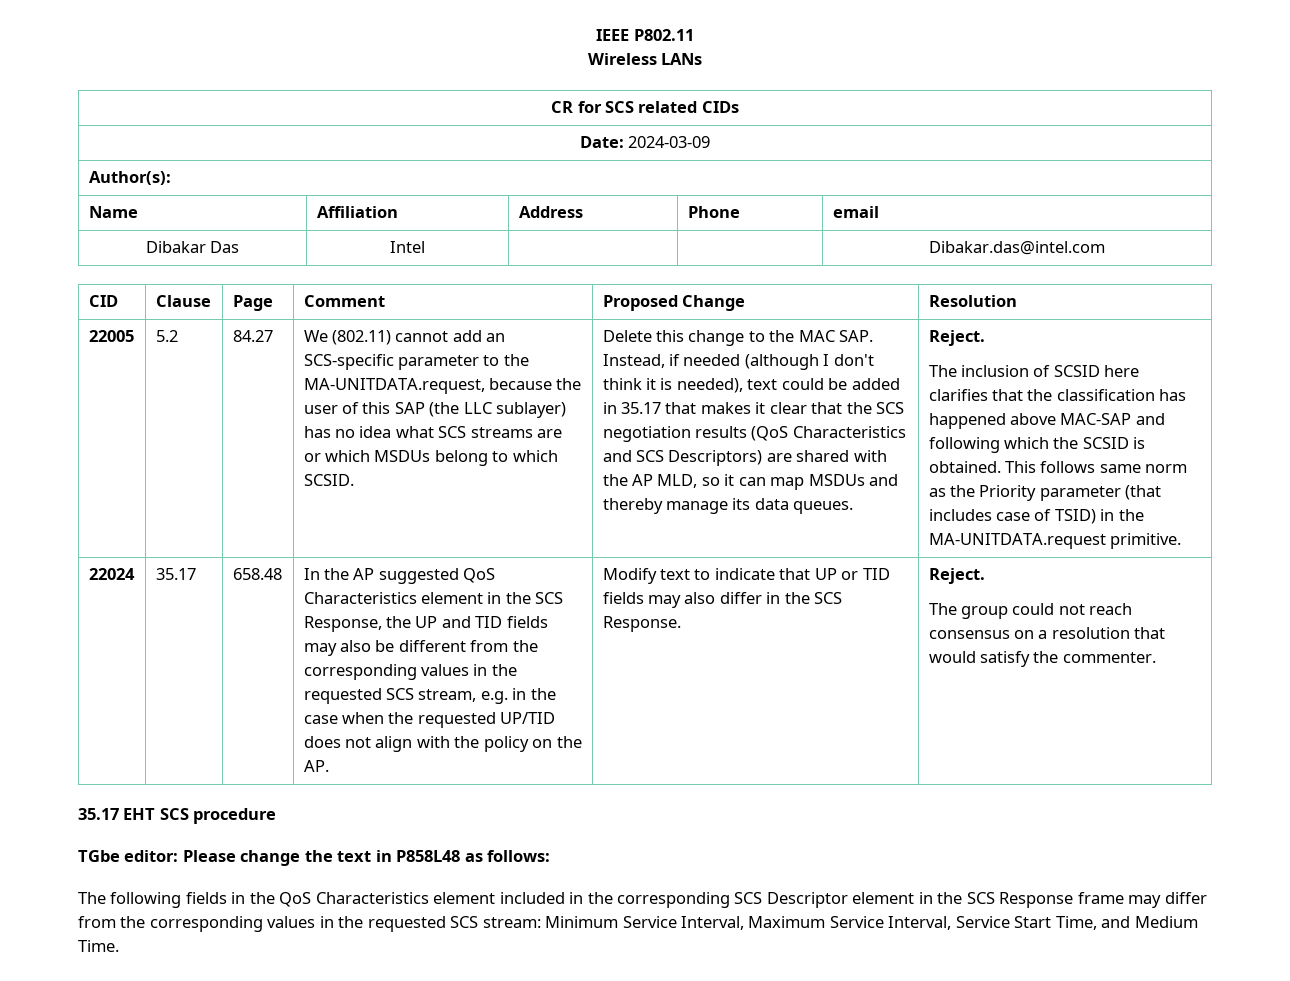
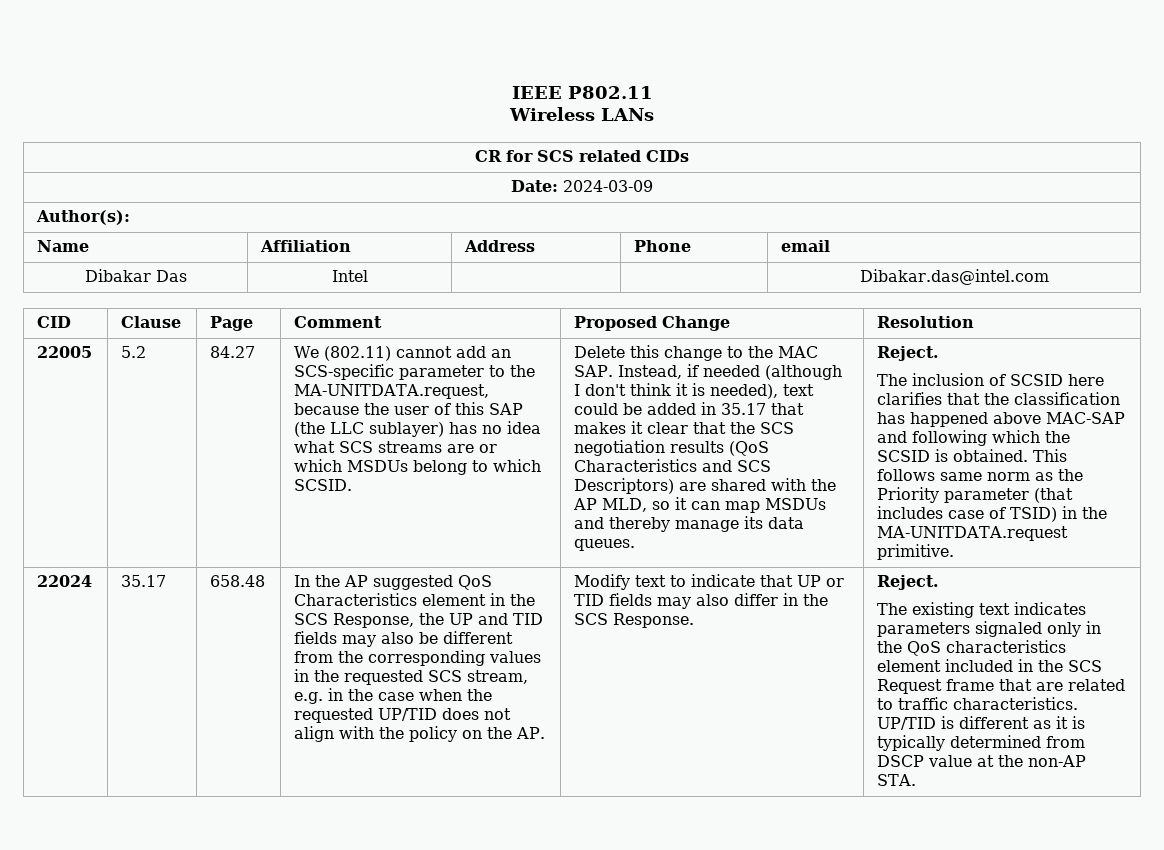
[960,603,1133,619] [928,627,1166,639] [928,651,1156,667] [78,808,277,824] [78,850,551,866] [78,892,227,908] group could not reach consensus on a resolution that would satisfy the commenter. // 35.17 EHT SCS procedure // TGbe editor: Please change the text in P858L48 as follows: // The following fields -> [912,602,1087,618] [877,621,1082,637] existing text indicates parameters signaled only
[315,892,429,904] Characteristics -> [946,640,1067,653] characteristics
[617,892,1207,908] [78,916,1198,932] [78,940,119,952] corresponding SCS Descriptor element in the SCS Response frame may differ from the corresponding values in the requested SCS stream: Minimum Service Interval, Maximum Service Interval, Service Start Time, and Medium Time. -> [1068,660,1103,672] [877,679,1126,694] [877,697,1079,710] [877,716,1086,730] [877,735,1086,751] [877,755,1087,767] [877,774,917,786] SCS Request frame that are related to traffic characteristics. UP/TID is different as it is typically determined from DSCP value at the non-AP STA.

